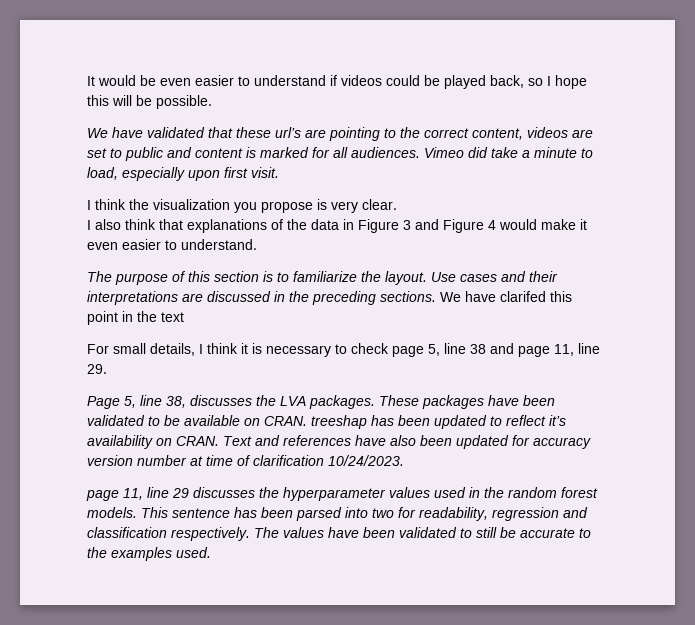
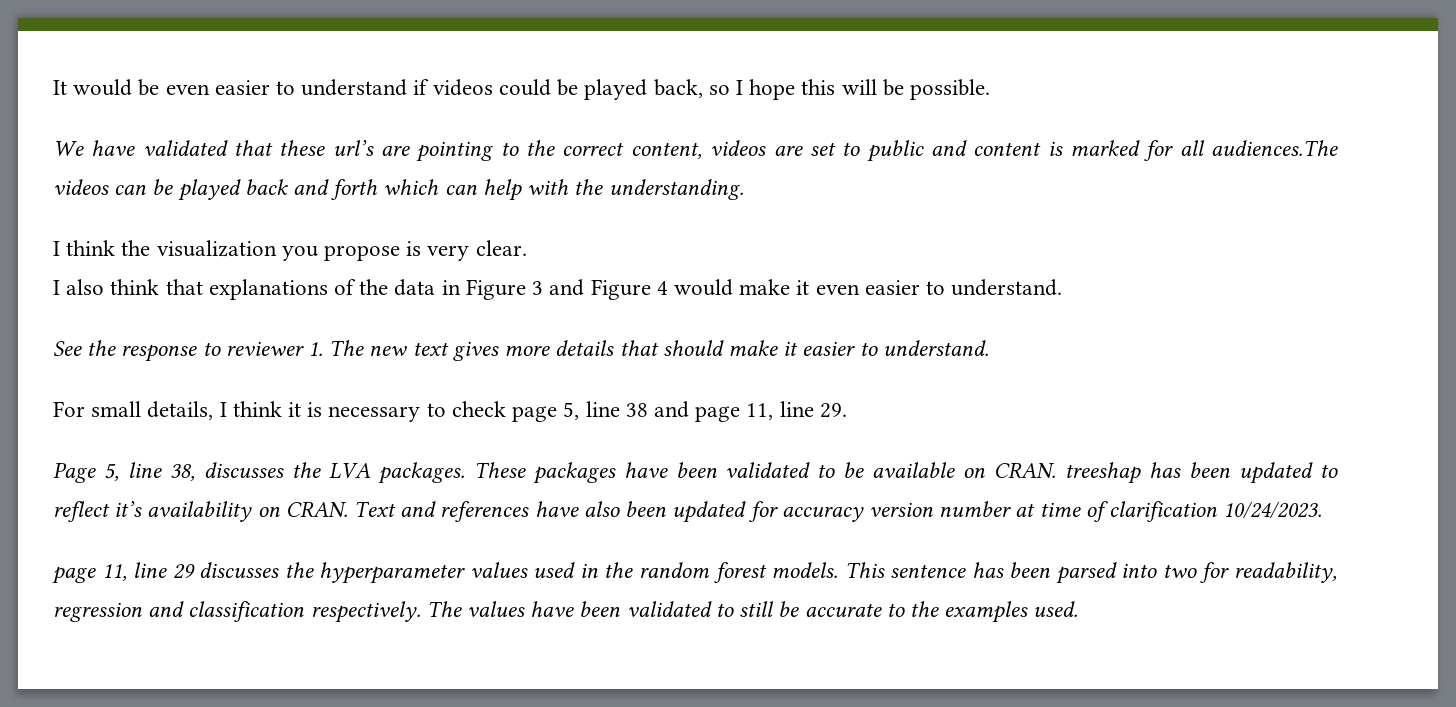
[351,147,593,158] [87,167,279,181] audiences. Vimeo did take a minute to load, especially upon first visit. -> [1210,140,1338,156] [53,179,744,201] audiences.The videos can be played back and forth which can help with the understanding.
[87,271,558,285] [87,291,572,305] [87,311,184,325] The purpose of this section is to familiarize the layout. Use cases and their interpretations are discussed in the preceding sections. We have clarifed this point in the text -> [53,340,989,362] See the response to reviewer 1. The new text gives more details that should make it easier to understand.

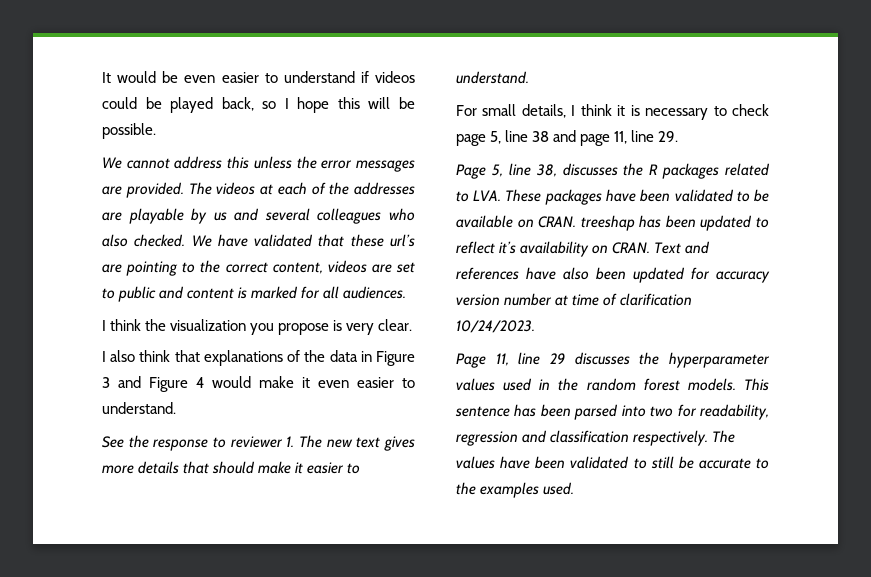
(84, 148) none -> [126,156,416,172] [102,182,415,198] [102,208,415,224] [102,234,212,247] cannot address this unless the error messages are provided. The videos at each of the addresses are playable by us and several colleagues who also checked. We
[1210,140,1338,156] [53,179,744,201] audiences.The videos can be played back and forth which can help with the understanding. -> [343,286,407,299] audiences.
[328,462,465,484] LVA packages. -> [649,163,770,179] [456,190,502,202] R packages related to LVA.
[52,566,96,584] page -> [456,353,486,368] Page

